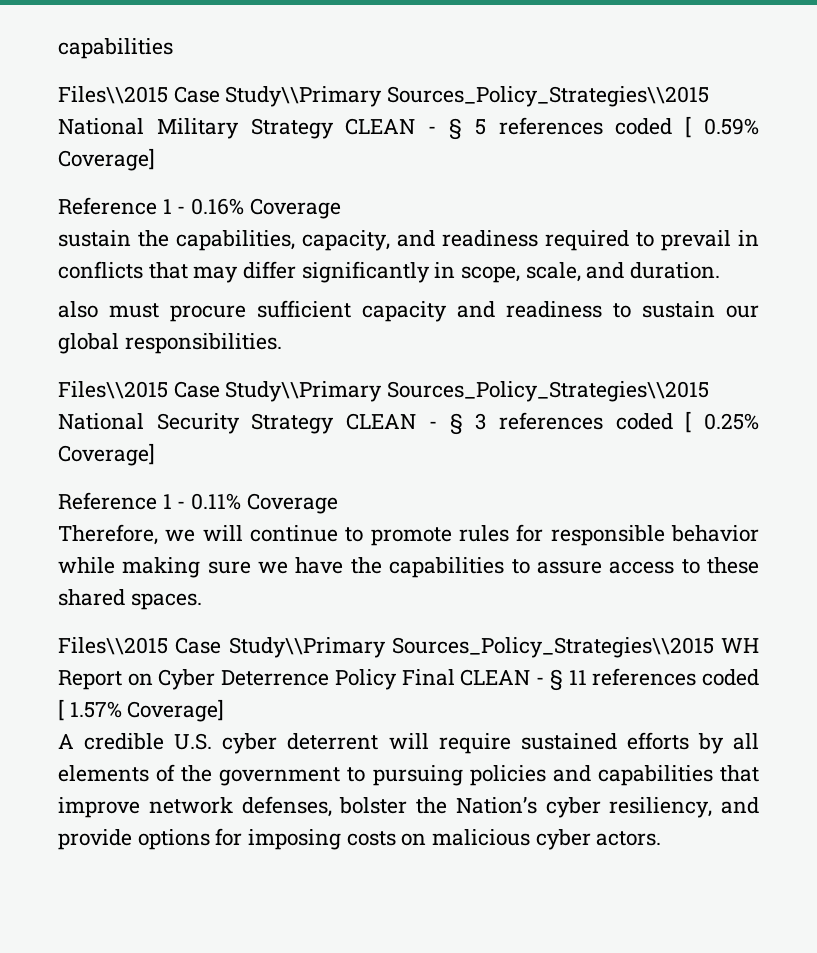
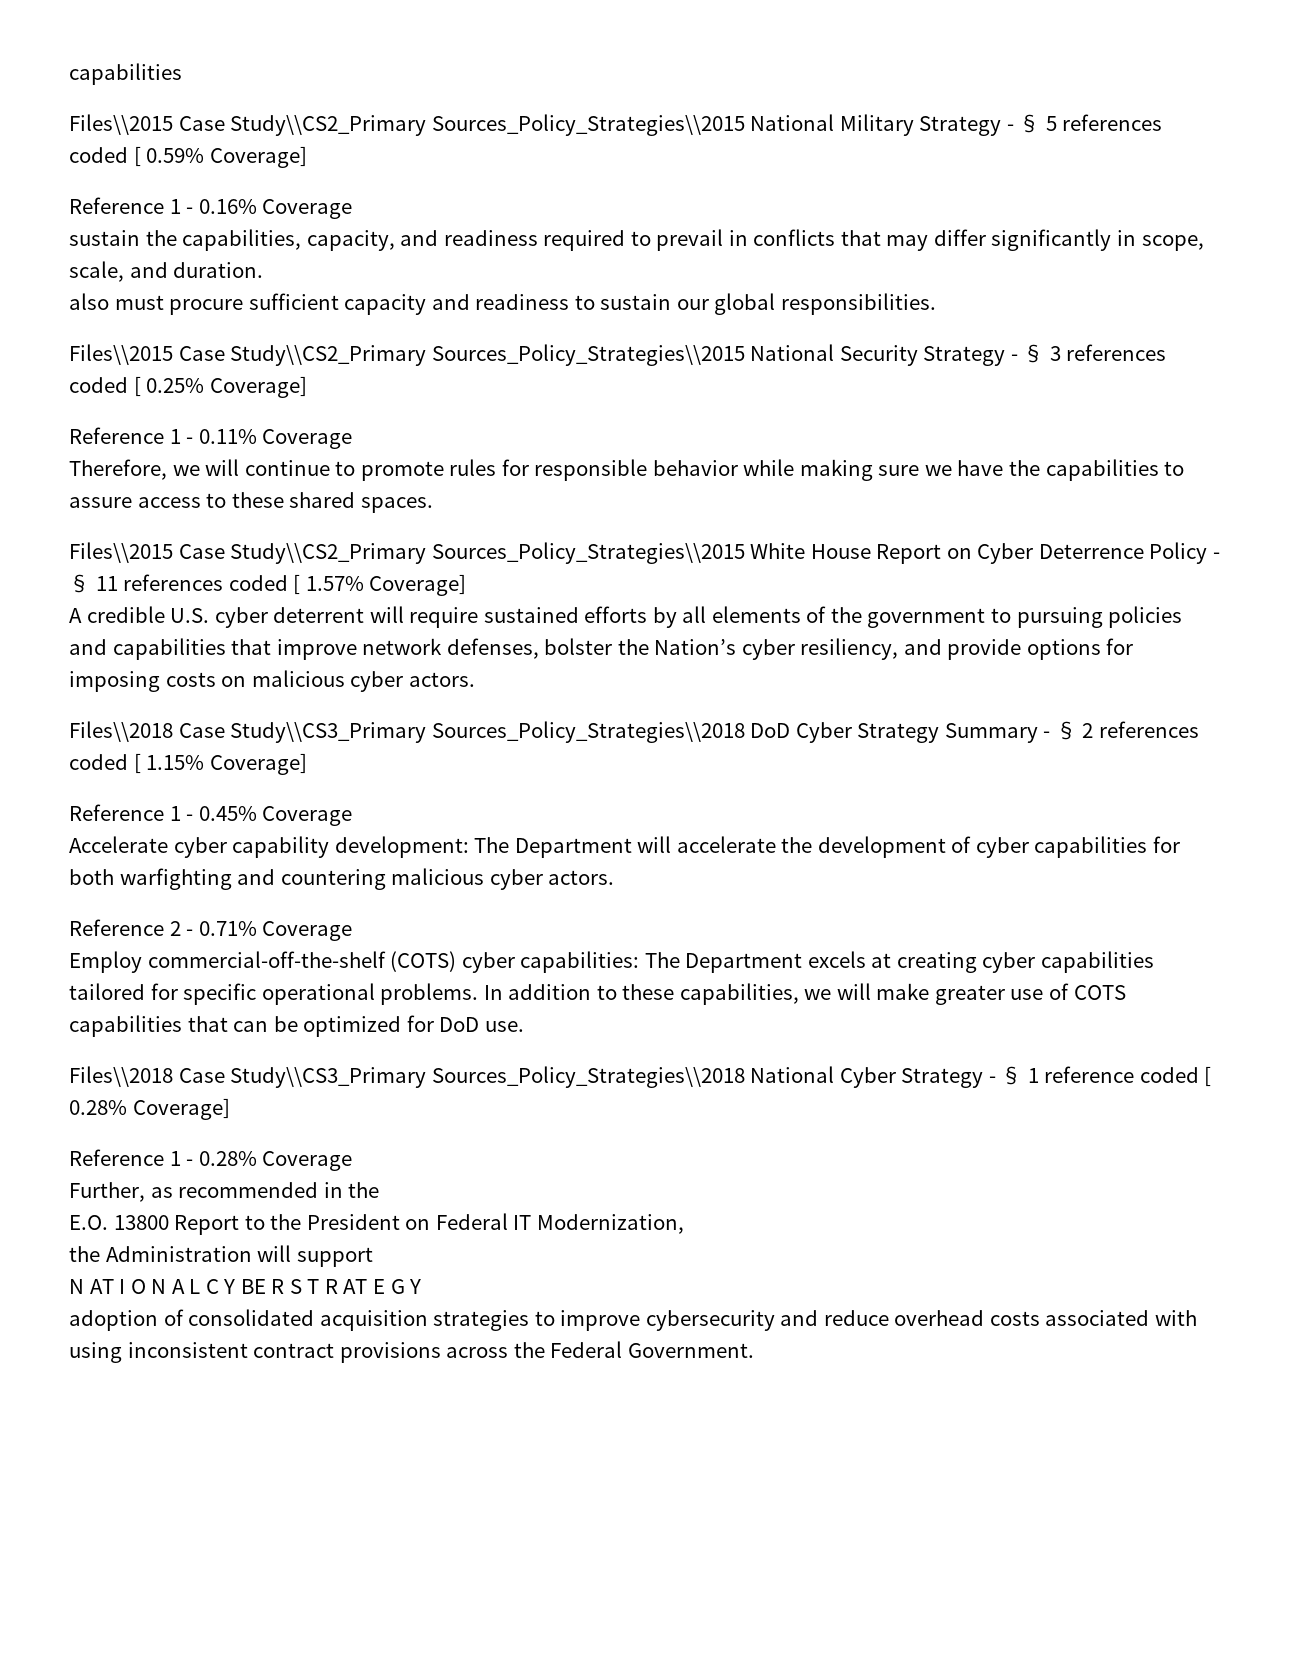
[225,86,383,107] Study\\Primary -> [230,115,427,136] Study\\CS2_Primary
[345,118,416,135] CLEAN -> (1002, 126) none
[225,381,383,402] Study\\Primary -> [230,345,427,366] Study\\CS2_Primary
[346,413,417,430] CLEAN -> (1006, 356) none
[228,637,759,658] Study\\Primary Sources_Policy_Strategies\\2015 WH -> [230,542,871,564] Study\\CS2_Primary Sources_Policy_Strategies\\2015 White House
[401,669,531,686] Final CLEAN -> (1208, 553) none
(662, 838) none -> [69,721,1199,743] [69,753,307,775] [69,804,353,826] [69,836,1180,858] [69,868,615,890] [69,919,353,941] [69,951,1154,973] [69,983,1126,1005] [69,1015,524,1037] [69,1066,1212,1088] [69,1098,230,1120] [69,1149,353,1171] [69,1182,380,1202] [69,1213,684,1235] [69,1245,373,1267] [69,1279,422,1294] [69,1309,1197,1331] [69,1341,754,1363] // Files\\2018 Case Study\\CS3_Primary Sources_Policy_Strategies\\2018 DoD Cyber Strategy Summary - § 2 references coded [ 1.15% Coverage] // Reference 1 - 0.45% Coverage // Accelerate cyber capability development: The Department will accelerate the development of cyber capabilities for both warfighting and countering malicious cyber actors. // Reference 2 - 0.71% Coverage // Employ commercial-off-the-shelf (COTS) cyber capabilities: The Department excels at creating cyber capabilities tailored for specific operational problems. In addition to these capabilities, we will make greater use of COTS capabilities that can be optimized for DoD use. // Files\\2018 Case Study\\CS3_Primary Sources_Policy_Strategies\\2018 National Cyber Strategy - § 1 reference coded [ 0.28% Coverage] // Reference 1 - 0.28% Coverage // Further, as recommended in the // E.O. 13800 Report to the President on Federal IT Modernization, // the Administration will support // N AT I O N A L C Y BE R S T R AT E G Y // adoption of consolidated acquisition strategies to improve cybersecurity and reduce overhead costs associated with using inconsistent contract provisions across the Federal Government.

